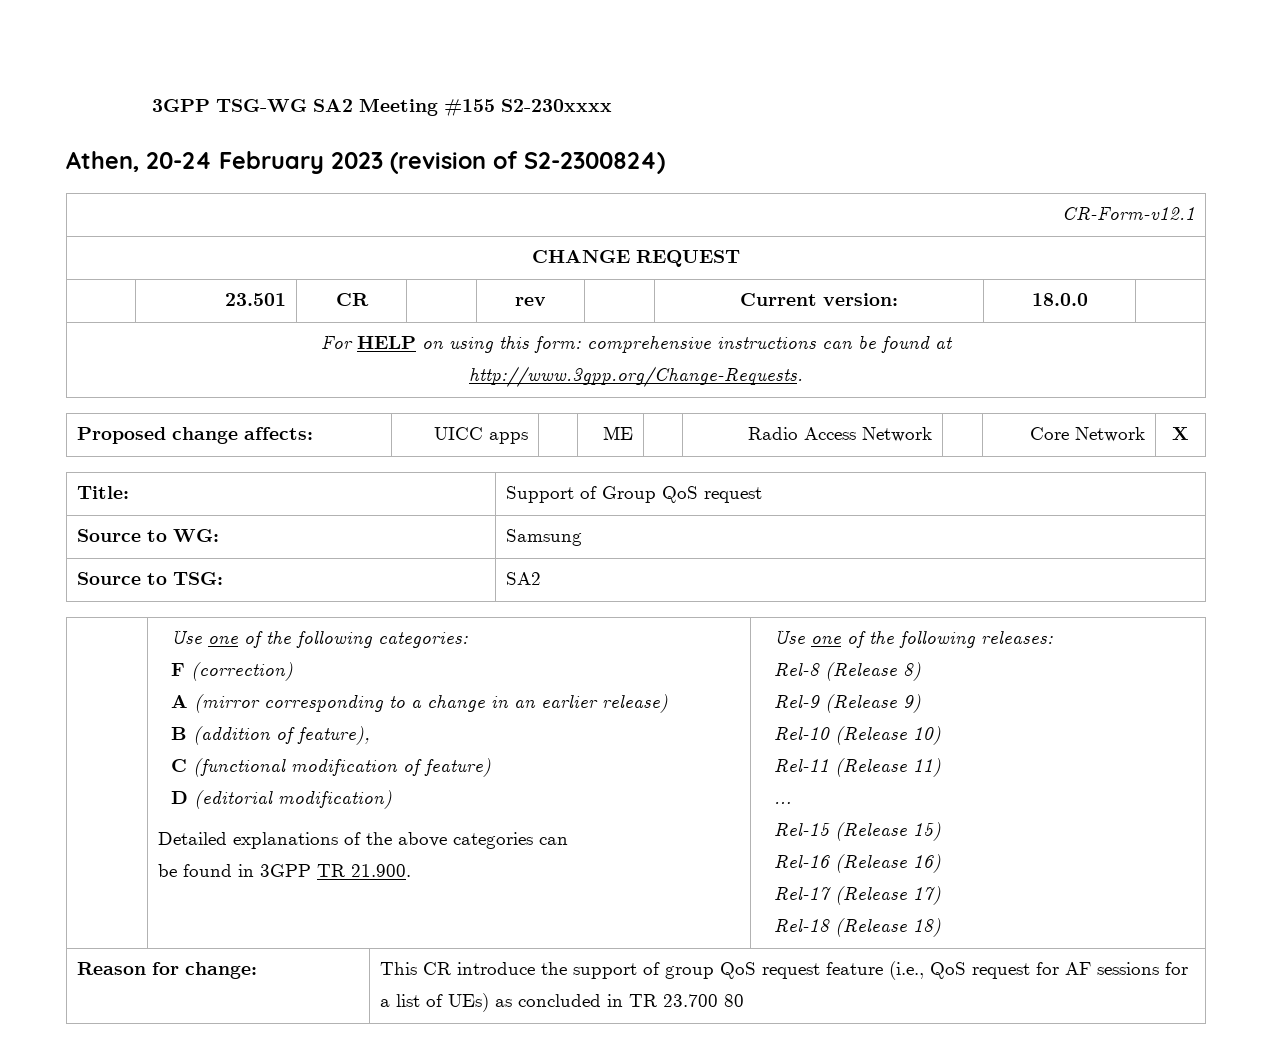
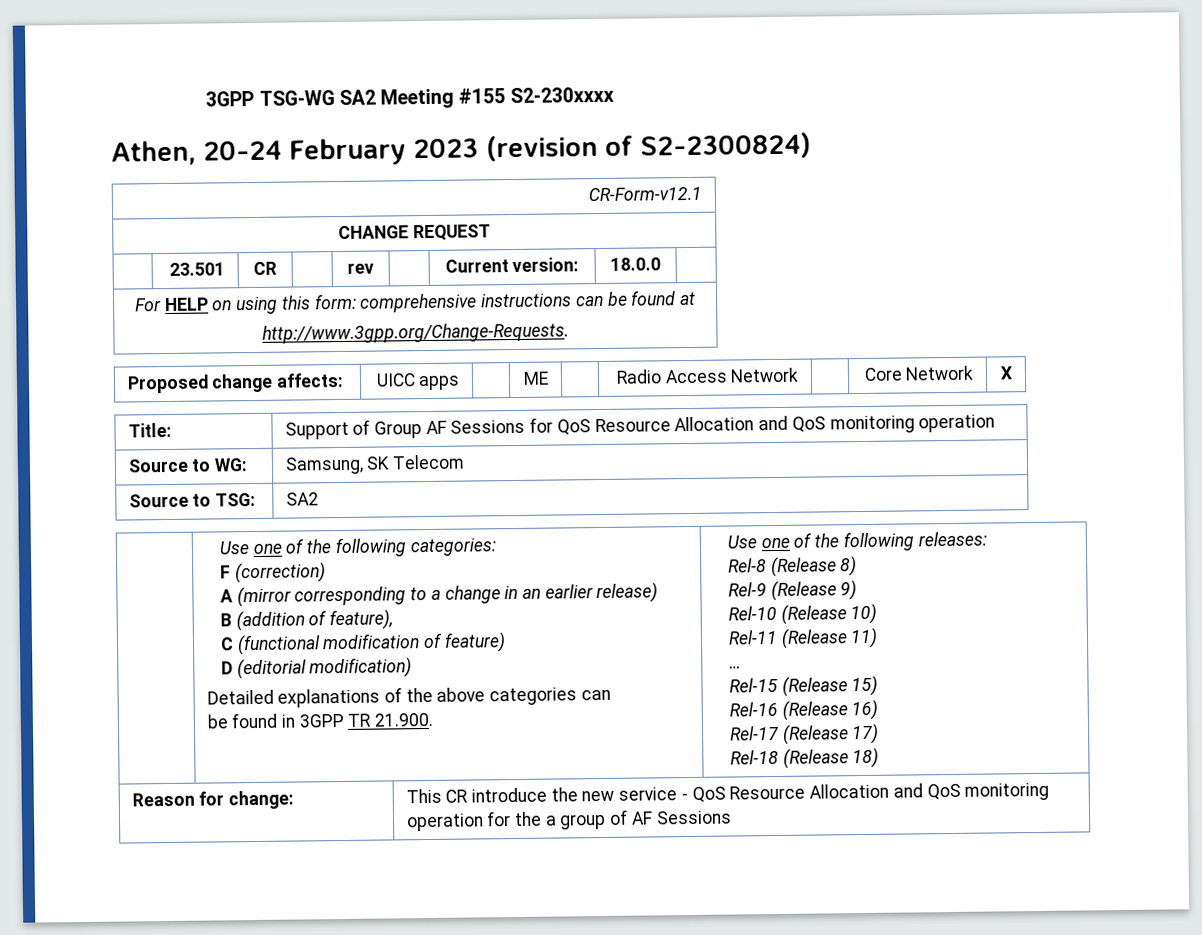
[661,486,762,503] QoS request -> [425,414,996,436] AF Sessions for QoS Resource Allocation and QoS monitoring operation
[505,529,582,546] Samsung -> [284,454,466,475] Samsung, SK Telecom
[572,961,1188,980] [379,993,744,1012] support of group QoS request feature (i.e., QoS request for AF sessions for a list of UEs) as concluded in TR 23.700 80 -> [581,782,1050,803] [405,809,732,832] new service - QoS Resource Allocation and QoS monitoring operation for the a group of AF Sessions

